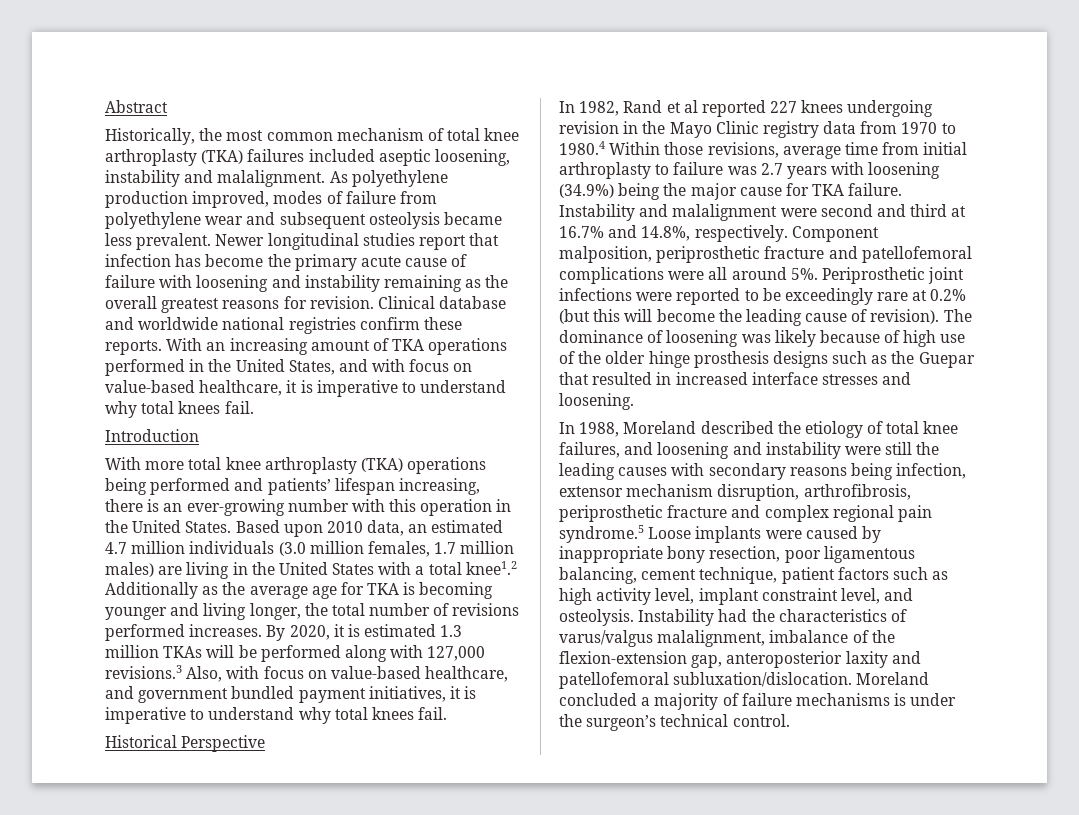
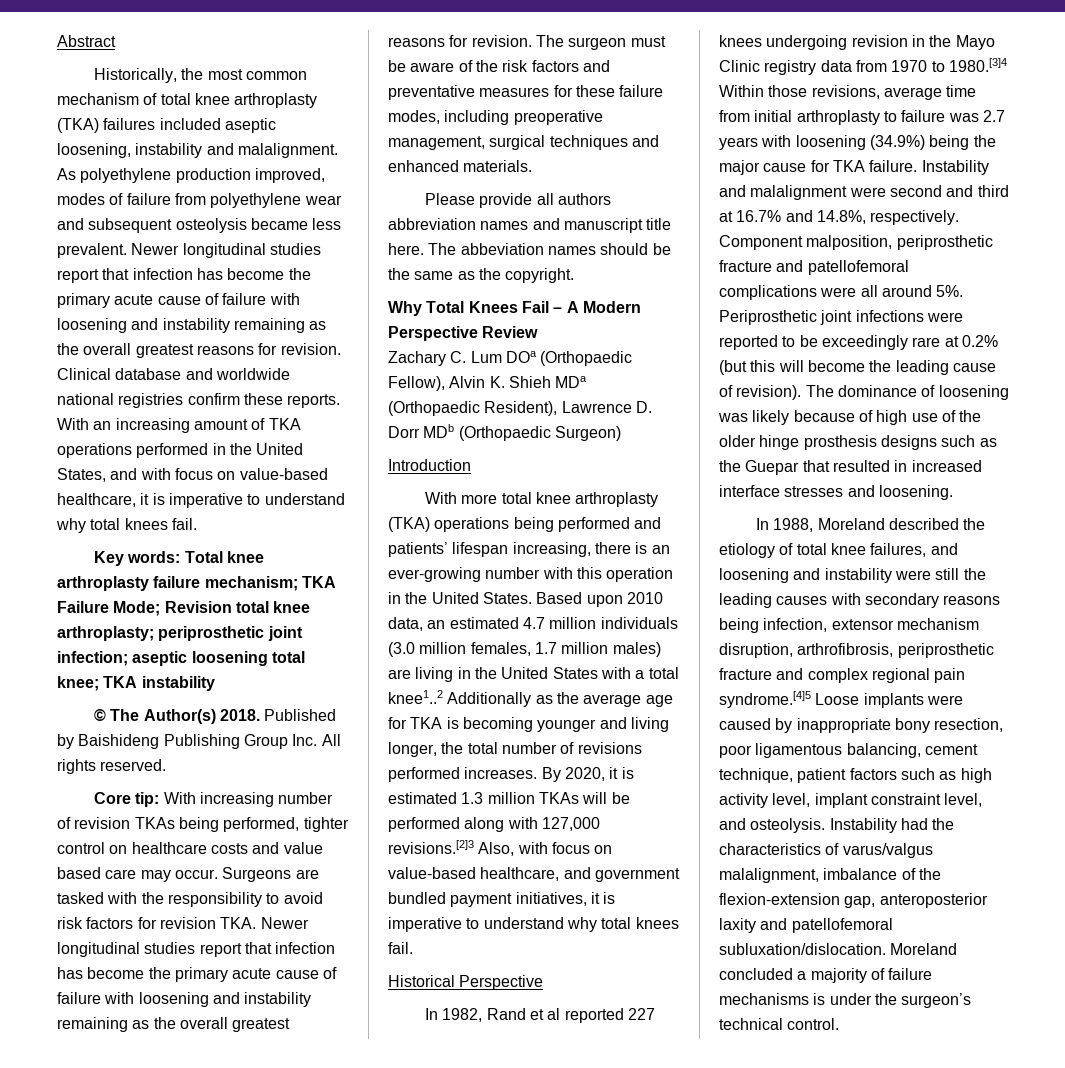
(254, 407) none -> [93,551,264,566] [57,576,336,591] [57,601,311,616] [57,626,303,641] [57,651,305,666] [57,676,215,691] [93,709,337,724] [57,734,341,749] [57,759,167,774] [93,792,334,807] [57,817,349,832] [57,842,323,854] [57,867,319,882] [57,892,323,907] [57,917,309,929] [57,942,336,957] [57,967,337,982] [57,992,312,1007] [57,1017,291,1032] [388,35,666,50] [388,60,610,72] [388,85,664,100] [388,110,603,125] [388,135,659,150] [388,160,533,172] [424,193,611,208] [388,218,672,233] [388,243,671,255] [388,268,575,283] [388,301,641,316] [388,326,539,341] [388,351,633,366] [388,376,588,391] [388,401,652,416] [388,424,621,441] // Key words: Total knee arthroplasty failure mechanism; TKA Failure Mode; Revision total knee arthroplasty; periprosthetic joint infection; aseptic loosening total knee; TKA instability // © The Author(s) 2018. Published by Baishideng Publishing Group Inc. All rights reserved. // Core tip: With increasing number of revision TKAs being performed, tighter control on healthcare costs and value based care may occur. Surgeons are tasked with the responsibility to avoid risk factors for revision TKA. Newer longitudinal studies report that infection has become the primary acute cause of failure with loosening and instability remaining as the overall greatest reasons for revision. The surgeon must be aware of the risk factors and preventative measures for these failure modes, including preoperative management, surgical techniques and enhanced materials. // Please provide all authors abbreviation names and manuscript title here. The abbeviation names should be the same as the copyright. // Why Total Knees Fail – A Modern Perspective Review // Zachary C. Lum DOa (Orthopaedic Fellow), Alvin K. Shieh MDa (Orthopaedic Resident), Lawrence D. Dorr MDb (Orthopaedic Surgeon)
[465,561,517,575] knee1.2 -> [388,690,443,704] knee1..2
[105,665,182,679] revisions.3 -> [388,840,474,854] revisions.[2]3
[559,141,605,155] 1980.4 -> [948,58,1007,72] 1980.[3]4
[559,525,644,543] syndrome.5 -> [719,691,811,708] syndrome.[4]5

